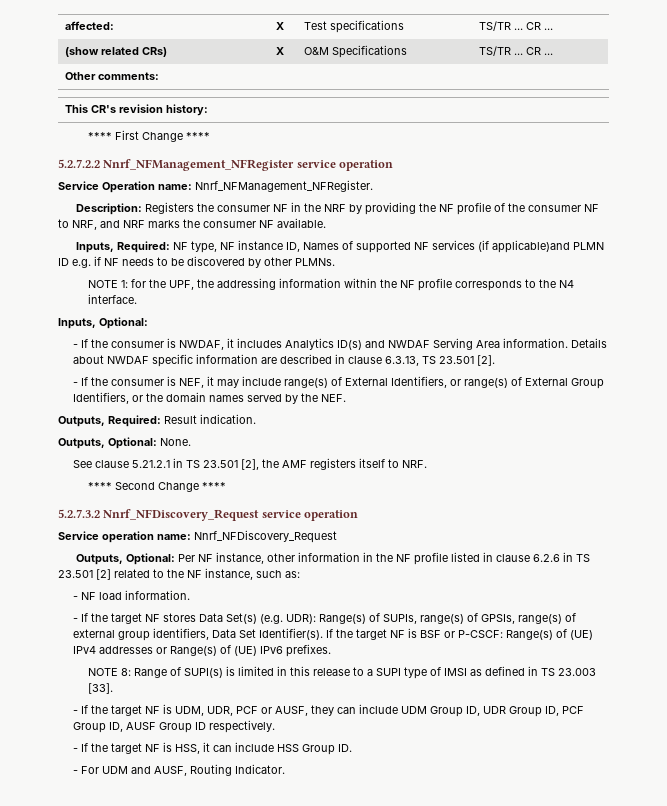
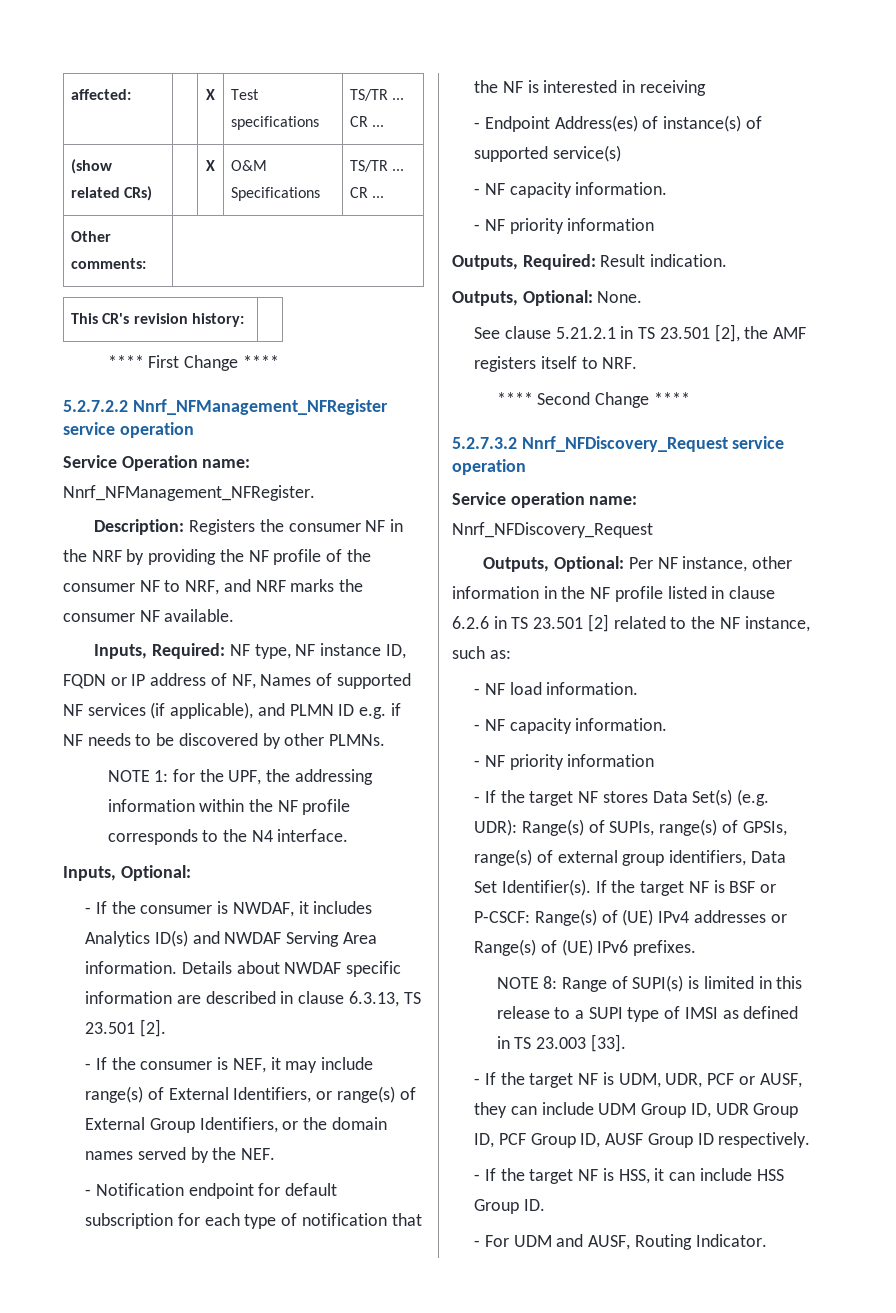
(301, 247) none -> [63,673,256,689] FQDN or IP address of NF,
[492,240,571,253] applicable)and -> [170,702,285,719] applicable), and
(347, 398) none -> [85,1183,338,1199] [85,1213,422,1229] [474,80,706,96] [474,115,762,132] [474,145,621,162] [474,182,668,198] [474,218,655,234] // - Notification endpoint for default subscription for each type of notification that the NF is interested in receiving // - Endpoint Address(es) of instance(s) of supported service(s) // - NF capacity information. // - NF priority information
(191, 595) none -> [474,718,668,734] [474,754,655,770] // - NF capacity information. // - NF priority information

